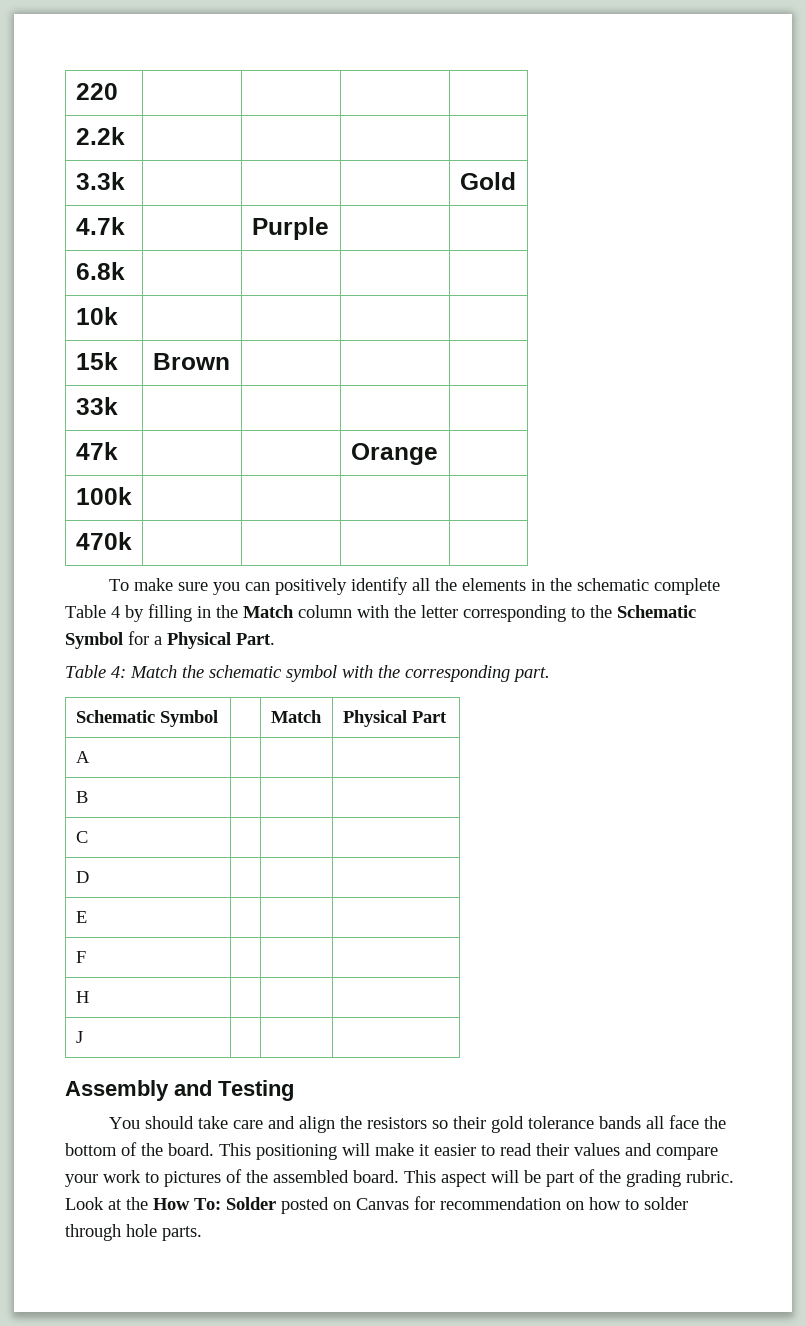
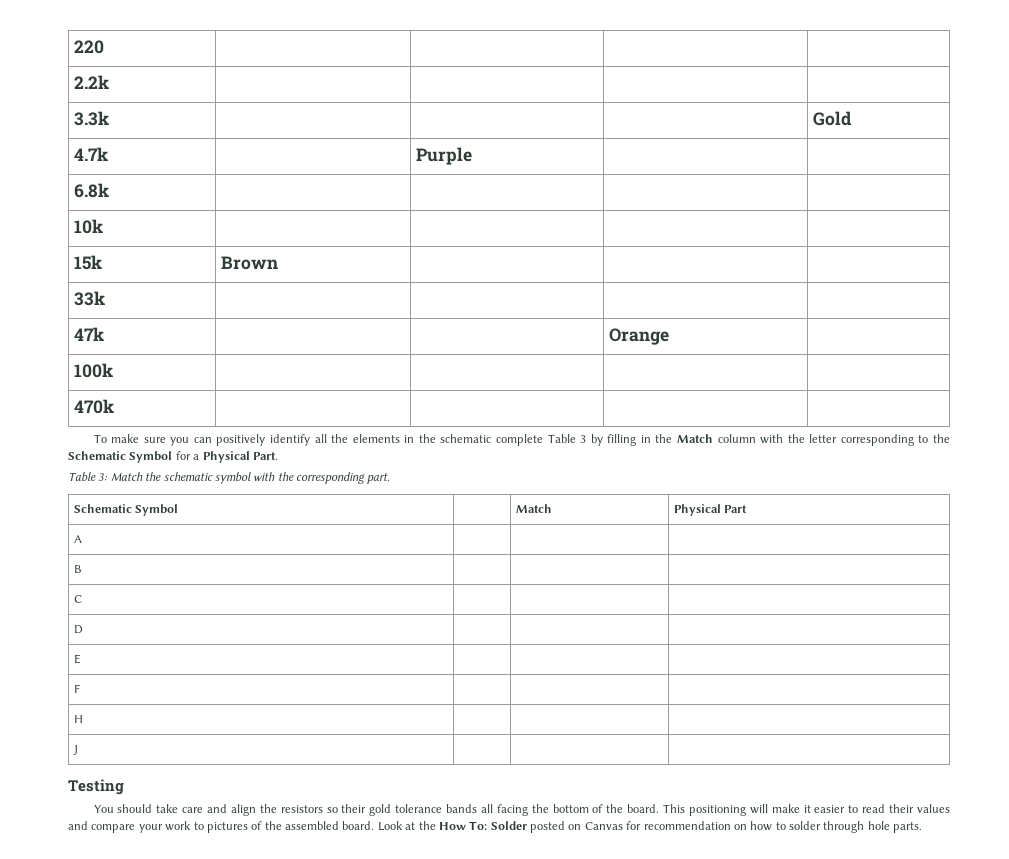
[111,606,120,618] 4 -> [580,435,587,443] 3
[111,666,126,678] 4: -> [98,473,109,481] 3:
[65,1080,212,1101] Assembly and -> (78, 750) none
[669,1115,700,1129] face -> [496,804,528,816] facing
[404,1169,734,1187] This aspect will be part of the grading rubric. -> (375, 825) none

